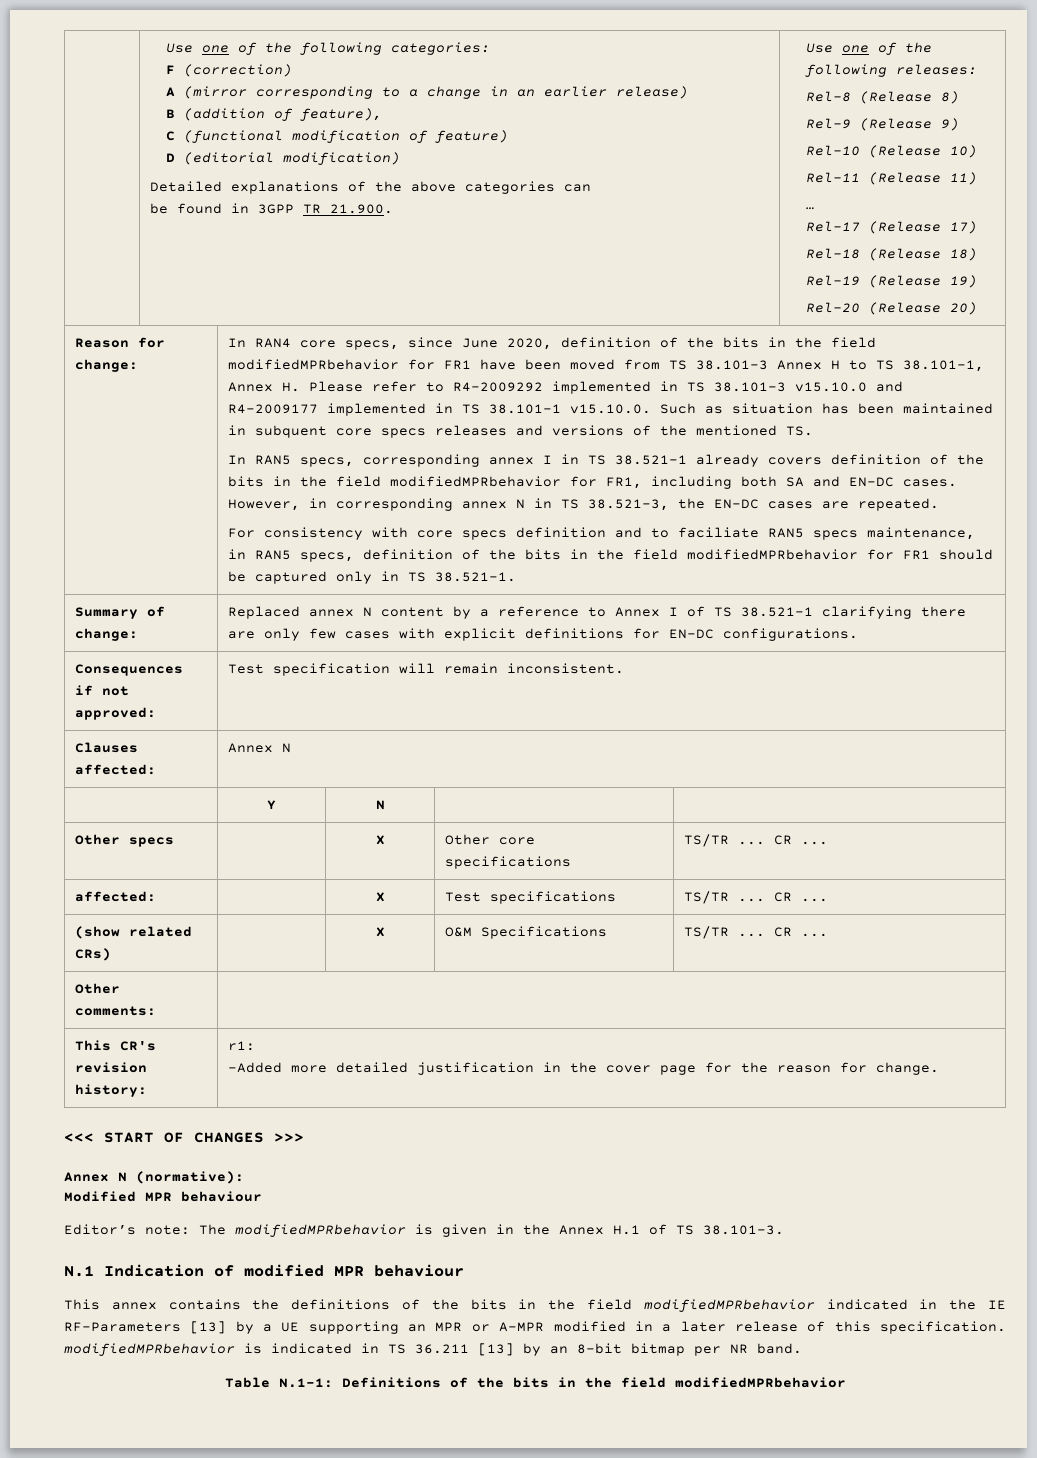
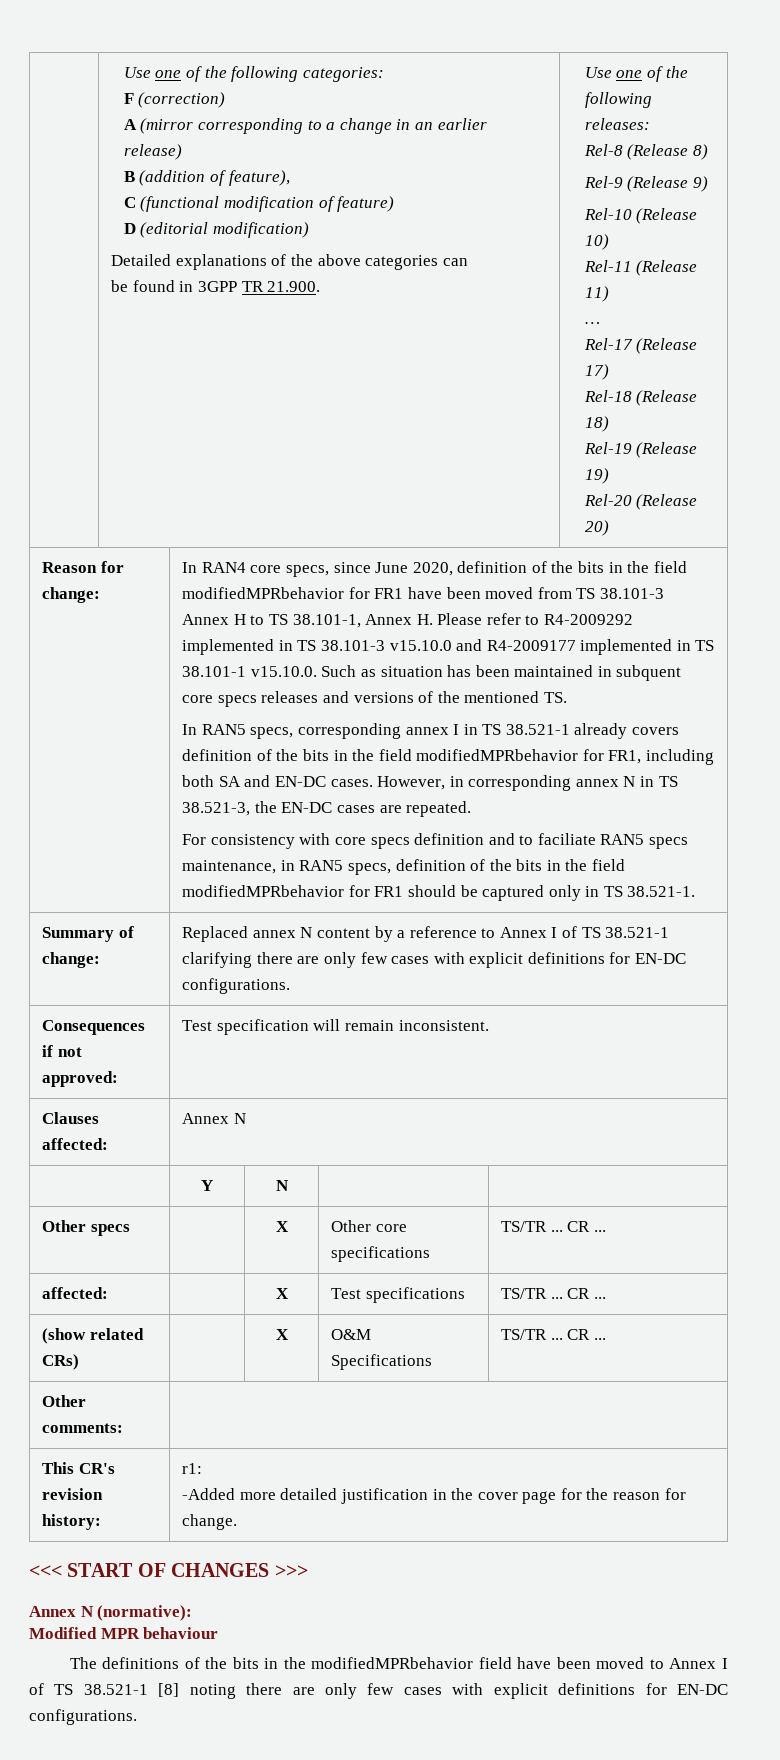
[64,1224,784,1237] [64,1264,464,1277] [64,1299,280,1310] Editor’s note: The modifiedMPRbehavior is given in the Annex H.1 of TS 38.101-3. // N.1 Indication of modified MPR behaviour // This annex contains the -> [69,1657,97,1669] The
[587,1299,1006,1312] [64,1321,1007,1334] [64,1343,802,1356] [224,1377,846,1388] field modifiedMPRbehavior indicated in the IE RF-Parameters [13] by a UE supporting an MPR or A-MPR modified in a later release of this specification. modifiedMPRbehavior is indicated in TS 36.211 [13] by an 8-bit bitmap per NR band. // Table N.1-1: Definitions of the bits in the field modifiedMPRbehavior -> [311,1657,728,1669] [29,1683,729,1699] [29,1709,137,1725] modifiedMPRbehavior field have been moved to Annex I of TS 38.521-1 [8] noting there are only few cases with explicit definitions for EN-DC configurations.

